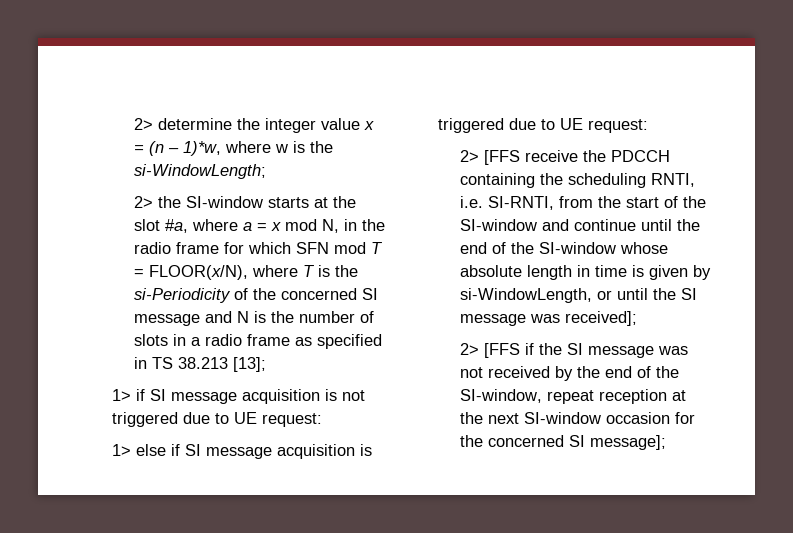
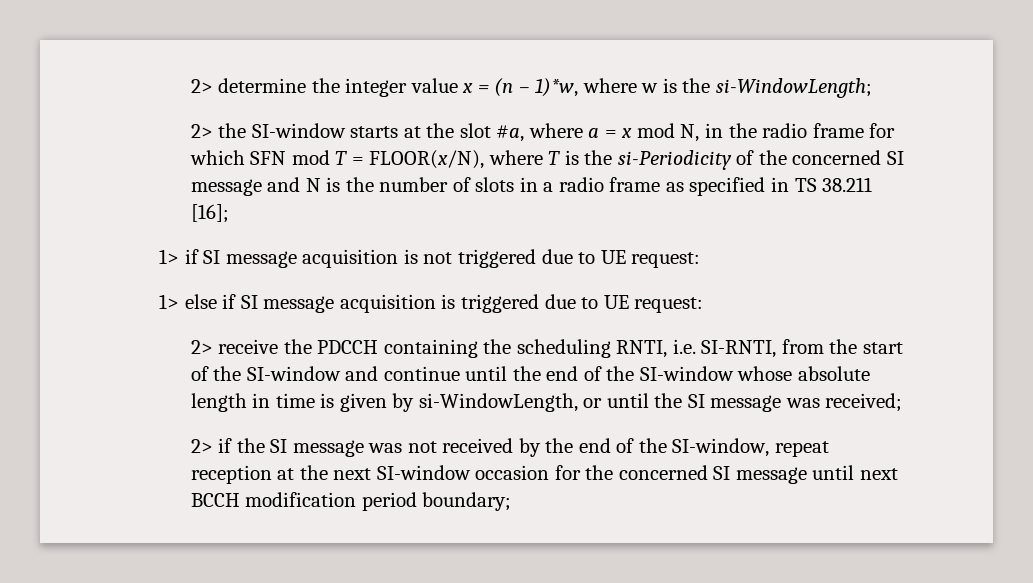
[178,357,267,372] 38.213 [13]; -> [822,177,873,192] [190,204,229,223] 38.211 [16];
[484,150,521,165] [FFS -> (213, 347) none
[565,311,638,326] [460,343,521,358] received]; // 2> [FFS -> [825,393,903,412] [190,439,213,453] received; // 2>
[590,435,667,450] message]; -> [735,465,898,484] [190,492,512,511] message until next BCCH modification period boundary;

